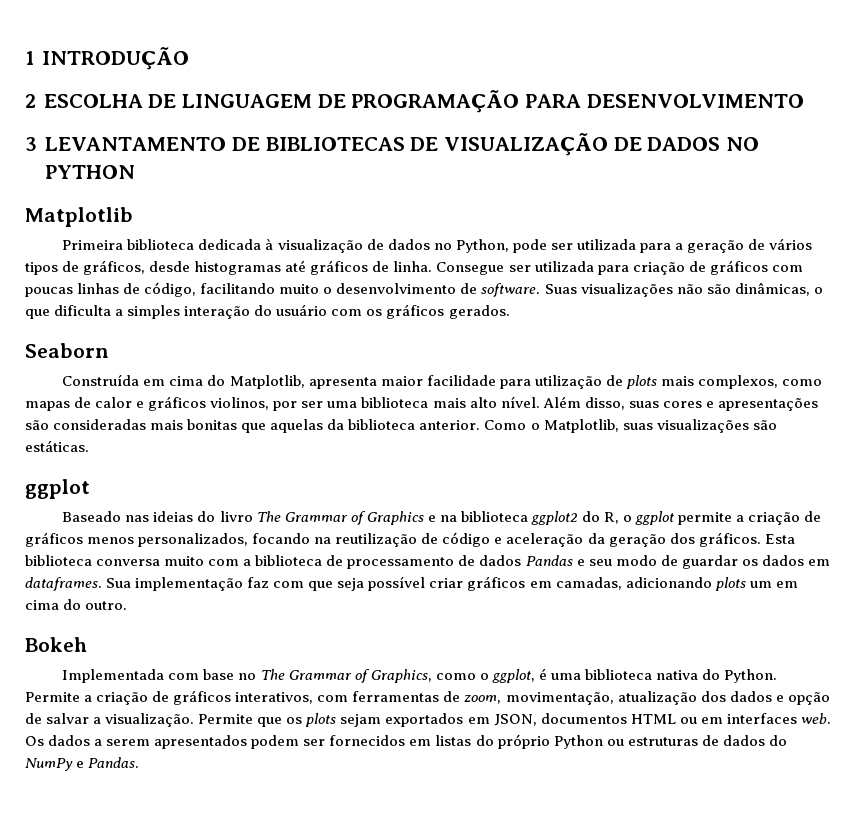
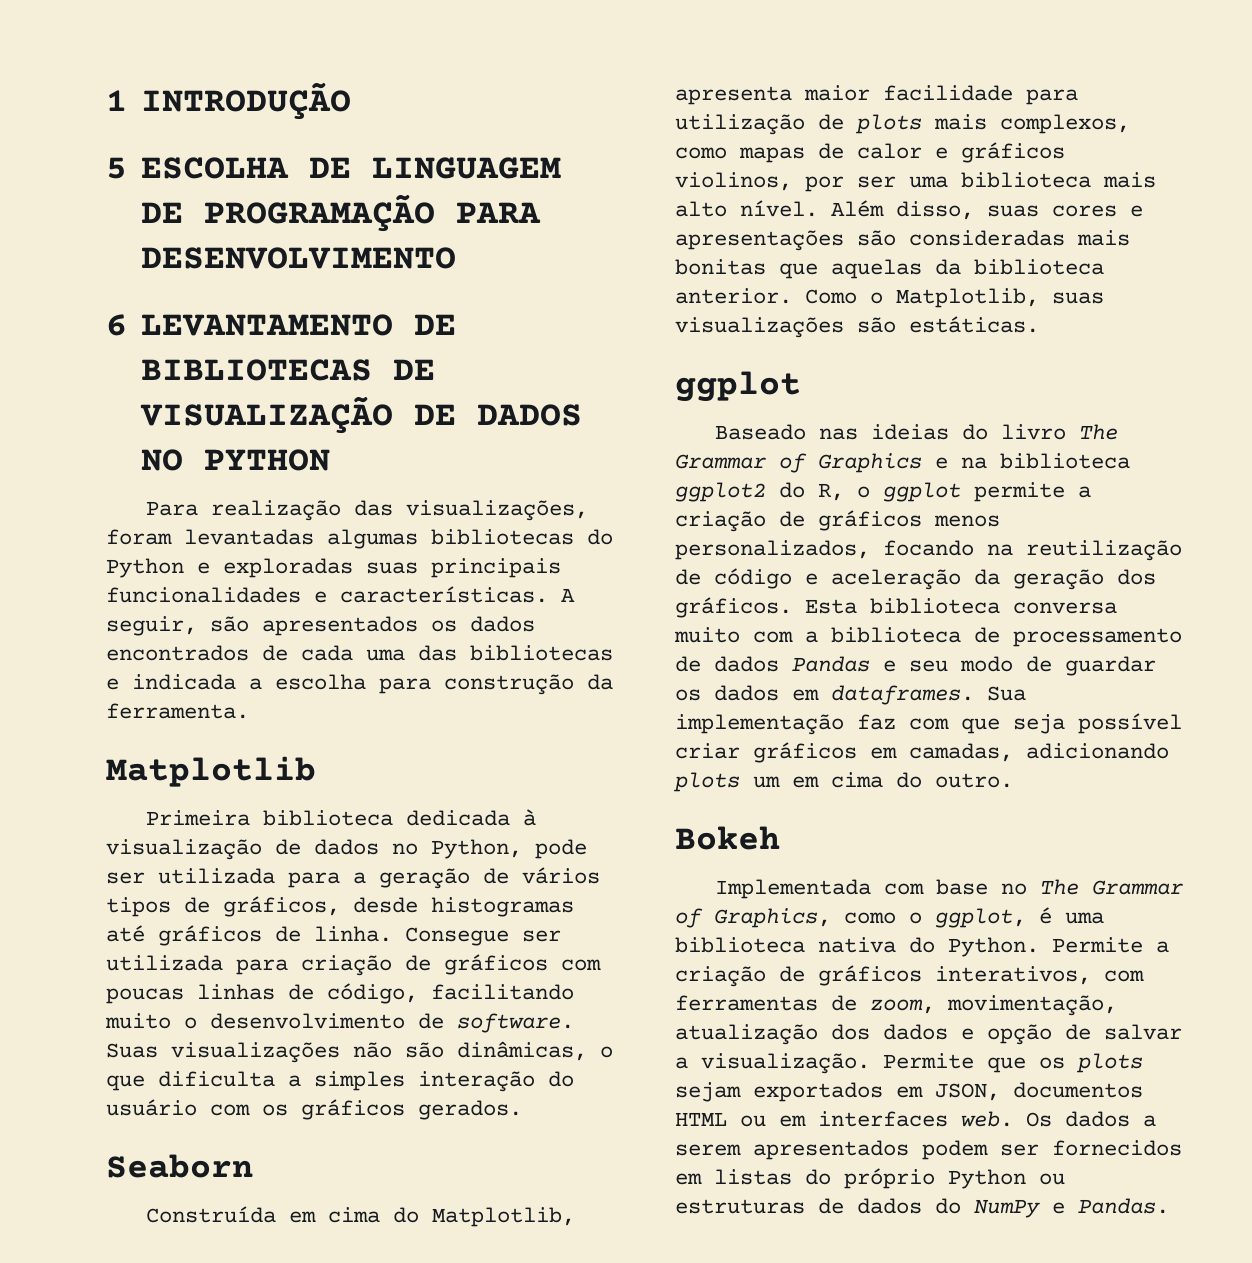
[25,94,36,108] 2 -> [106,157,127,179] 5
[25,137,37,151] 3 -> [106,314,127,336] 6
(135, 172) none -> [146,500,589,521] [106,529,613,549] [106,558,561,578] [106,586,575,603] [106,616,535,636] [106,645,613,661] [106,674,613,695] [106,703,249,719] // Para realização das visualizações, foram levantadas algumas bibliotecas do Python e exploradas suas principais funcionalidades e características. A seguir, são apresentados os dados encontrados de cada uma das bibliotecas e indicada a escolha para construção da ferramenta.

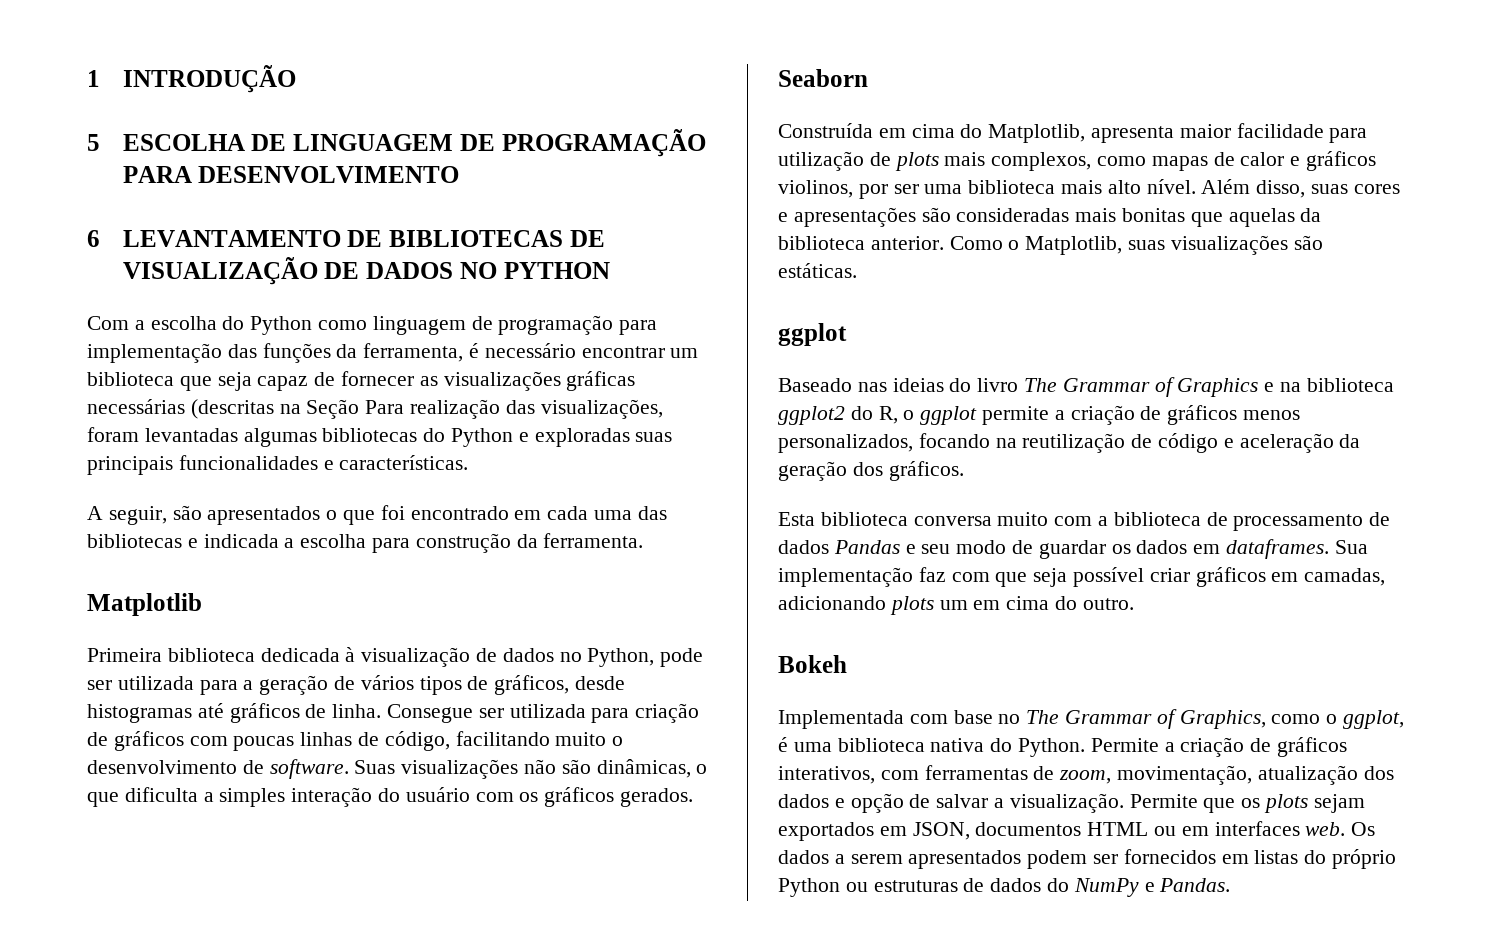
(330, 460) none -> [87,315,658,335] [87,343,699,363] [87,371,636,391] [87,399,360,419] Com a escolha do Python como linguagem de programação para implementação das funções da ferramenta, é necessário encontrar um biblioteca que seja capaz de fornecer as visualizações gráficas necessárias (descritas na Seção
(548, 594) none -> (469, 462) //
[431,616,535,632] [106,645,288,661] os dados encontrados de -> [326,505,542,525] o que foi encontrado em
(792, 607) none -> (964, 471) //

